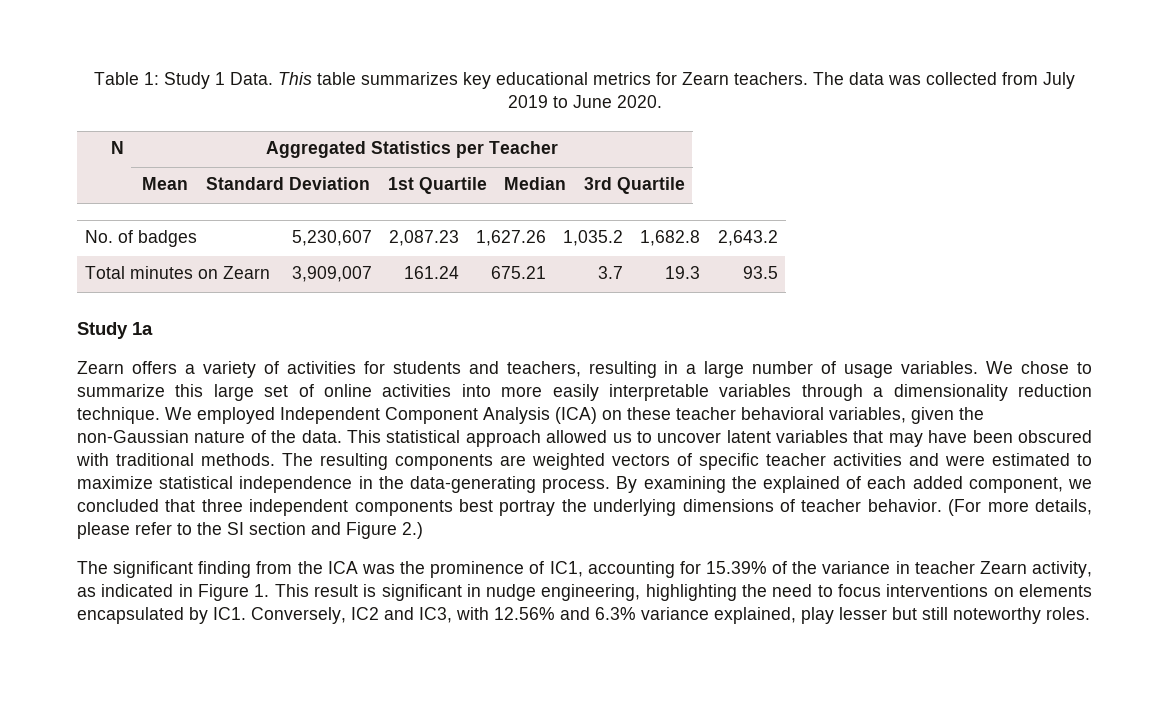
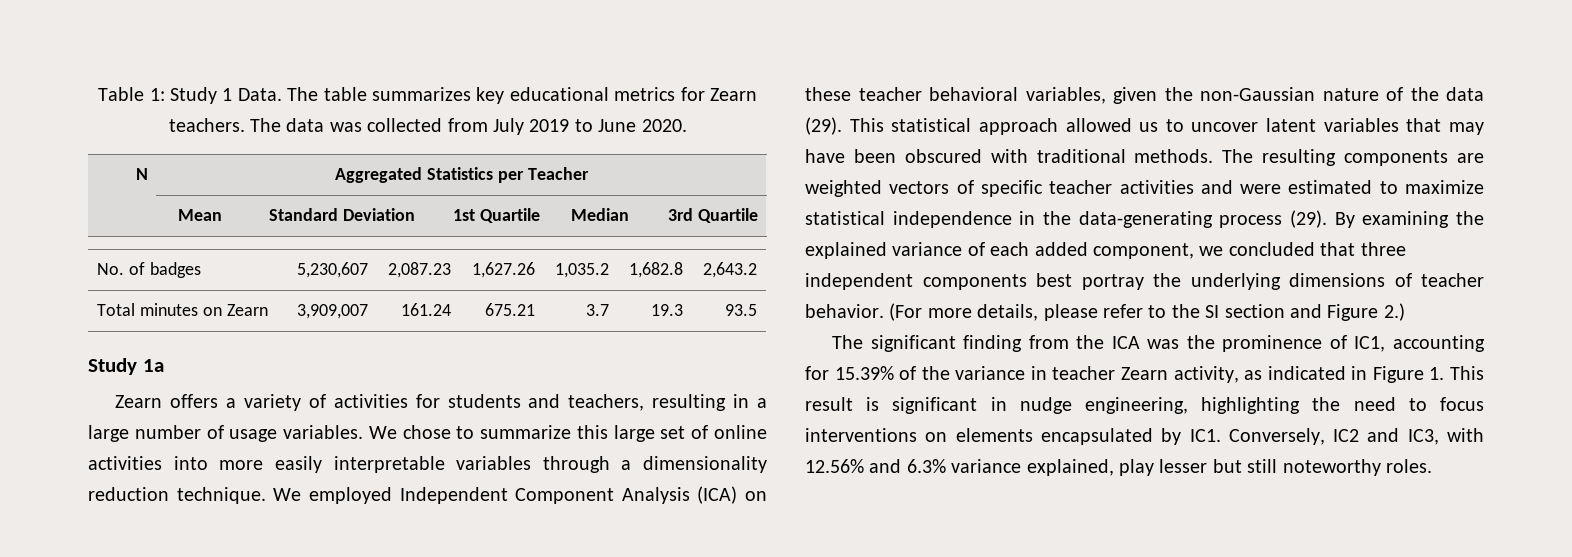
[278,72,312,85] This -> [287,87,319,101] The
[301,430,342,443] data. -> [1446,87,1484,101] [805,117,842,135] data (29).
[542,478,611,493] process. -> [1219,210,1327,228] process (29).
(841, 484) none -> [892,242,963,256] variance

